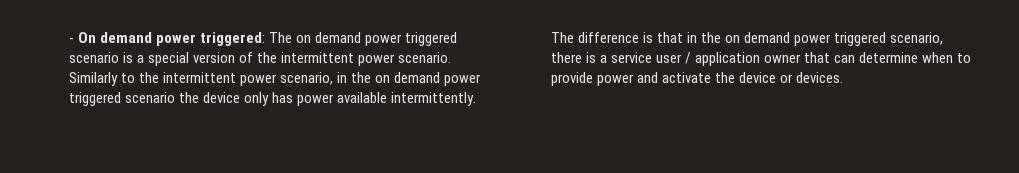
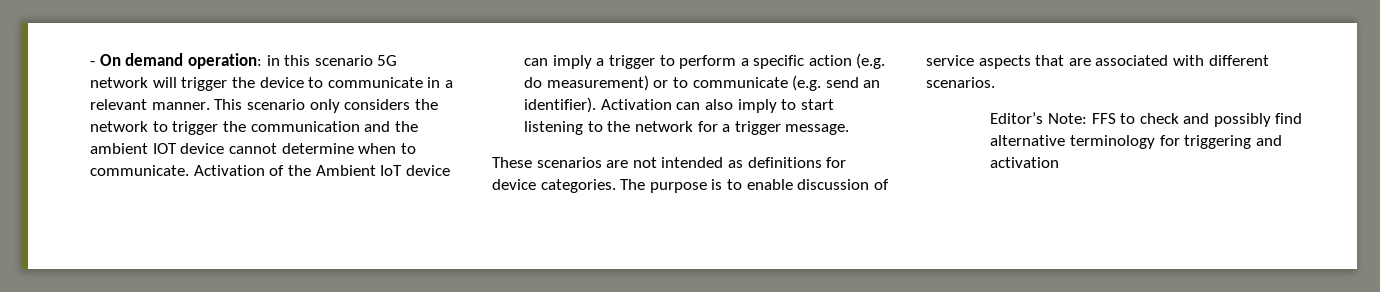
[155,32,458,46] [68,52,452,66] [68,72,482,86] [68,92,477,106] [550,32,944,46] [550,52,972,66] [550,72,844,86] power triggered: The on demand power triggered scenario is a special version of the intermittent power scenario. Similarly to the intermittent power scenario, in the on demand power triggered scenario the device only has power available intermittently. The difference is that in the on demand power triggered scenario, there is a service user / application owner that can determine when to provide power and activate the device or devices. -> [187,53,398,69] [90,77,453,91] [90,99,438,113] [90,121,418,135] [90,143,416,154] [90,165,450,176] [524,53,886,69] [524,75,881,91] [524,97,834,113] [524,121,850,135] [492,157,847,168] [492,179,889,193] [926,55,1269,69] [926,77,995,88] [990,112,1303,127] [990,135,1282,149] [990,157,1060,168] operation: in this scenario 5G network will trigger the device to communicate in a relevant manner. This scenario only considers the network to trigger the communication and the ambient IOT device cannot determine when to communicate. Activation of the Ambient IoT device can imply a trigger to perform a specific action (e.g. do measurement) or to communicate (e.g. send an identifier). Activation can also imply to start listening to the network for a trigger message. // These scenarios are not intended as definitions for device categories. The purpose is to enable discussion of service aspects that are associated with different scenarios. // Editor’s Note: FFS to check and possibly find alternative terminology for triggering and activation

